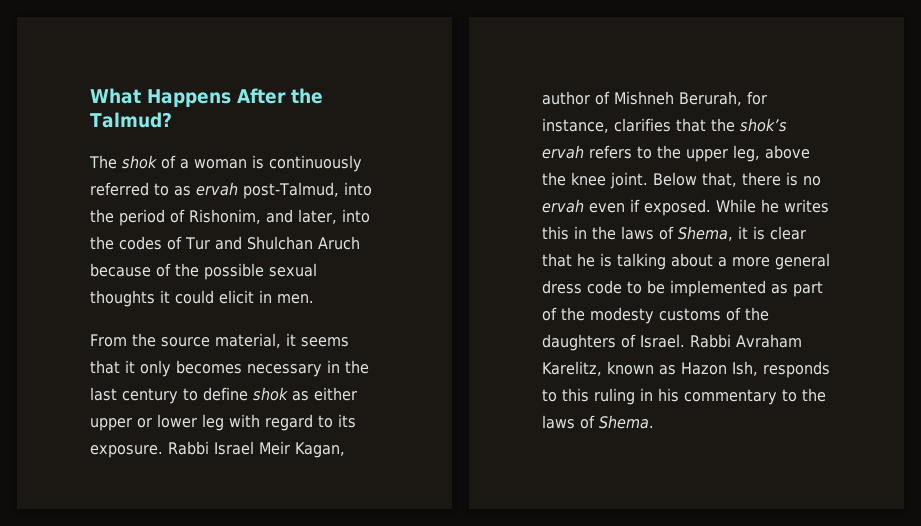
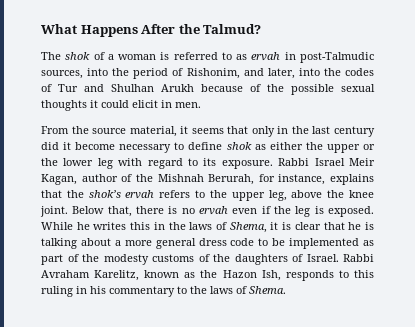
[269,155,362,172] continuously -> (170, 56) none
[243,182,339,199] post-Talmud, -> [284,52,374,63] [41,70,83,79] in post-Talmudic sources,
[246,236,360,250] Shulchan Aruch -> [111,84,194,92] Shulhan Arukh
[125,360,369,377] [90,387,178,404] it only becomes necessary in the last century -> [251,126,375,137] [41,142,172,153] only in the last century did it become necessary
(357, 394) none -> [305,142,323,150] the
(152, 423) none -> [41,158,58,166] the
[614,91,674,105] Mishneh -> [135,174,204,182] the Mishnah
[614,118,671,132] clarifies -> [330,174,374,185] explains
(640, 205) none -> [274,206,324,217] the leg is
(676, 370) none -> [200,270,218,278] the

